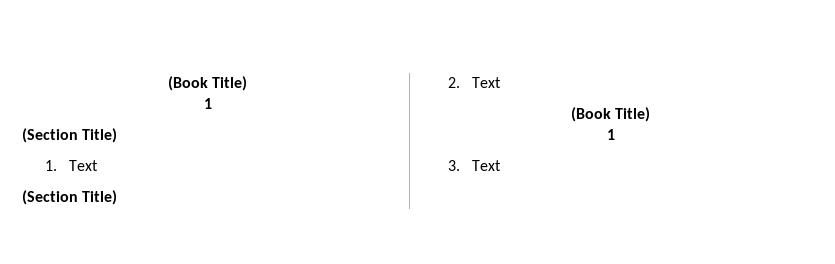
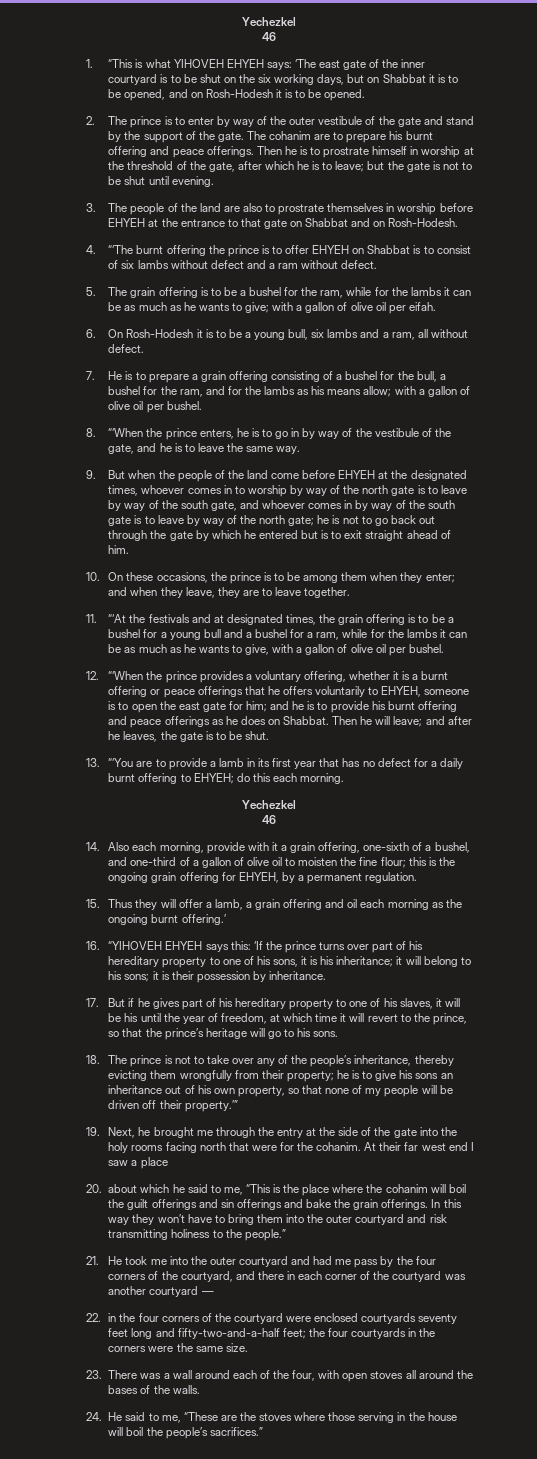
[167,76,248,91] [203,98,212,109] [22,128,118,143] [45,160,98,171] [22,190,118,205] [448,77,501,88] [570,107,651,122] [606,129,615,140] [448,160,501,171] (Book Title) // 1 // (Section Title) // 1. Text // (Section Title) // 2. Text // (Book Title) // 1 // 3. Text -> [241,17,296,26] [261,32,276,41] [85,59,426,70] [108,74,458,85] [108,89,366,101] [85,116,474,128] [108,131,433,143] [108,146,474,158] [108,161,473,172] [108,176,214,187] [85,203,473,215] [108,218,459,229] [85,245,471,257] [108,260,378,269] [85,287,472,298] [108,302,436,314] [85,329,468,340] [108,344,145,353] [85,371,446,383] [108,386,470,397] [108,401,202,413] [85,428,451,440] [108,443,301,454] [85,470,467,482] [108,485,467,497] [108,500,455,511] [108,515,436,526] [108,530,451,541] [108,545,130,554] [85,572,455,584] [108,587,351,598] [85,614,454,625] [108,629,468,640] [108,644,444,656] [85,671,449,683] [108,686,470,698] [108,701,457,713] [108,716,472,728] [108,731,270,742] [85,758,464,770] [108,773,345,784] [241,800,296,809] [261,815,276,824] [85,842,470,854] [108,857,455,868] [108,872,418,884] [85,899,462,910] [108,914,226,925] [85,941,424,953] [108,956,471,968] [108,971,327,983] [85,998,460,1010] [108,1013,467,1025] [108,1028,339,1040] [85,1055,454,1067] [108,1070,453,1082] [108,1085,453,1097] [108,1100,238,1112] [85,1127,457,1138] [108,1142,474,1153] [108,1157,168,1169] [85,1184,466,1196] [108,1199,462,1210] [108,1214,447,1225] [108,1229,286,1241] [85,1256,436,1268] [108,1271,466,1282] [108,1286,214,1297] [85,1313,458,1324] [108,1328,436,1339] [108,1343,248,1352] [85,1370,473,1382] [108,1385,200,1394] [85,1412,457,1423] [108,1427,263,1439] Yechezkel // 46 // 1. “This is what YIHOVEH EHYEH says: ‘The east gate of the inner courtyard is to be shut on the six working days, but on Shabbat it is to be opened, and on Rosh-Hodesh it is to be opened. // 2. The prince is to enter by way of the outer vestibule of the gate and stand by the support of the gate. The cohanim are to prepare his burnt offering and peace offerings. Then he is to prostrate himself in worship at the threshold of the gate, after which he is to leave; but the gate is not to be shut until evening. // 3. The people of the land are also to prostrate themselves in worship before EHYEH at the entrance to that gate on Shabbat and on Rosh-Hodesh. // 4. “‘The burnt offering the prince is to offer EHYEH on Shabbat is to consist of six lambs without defect and a ram without defect. // 5. The grain offering is to be a bushel for the ram, while for the lambs it can be as much as he wants to give; with a gallon of olive oil per eifah. // 6. On Rosh-Hodesh it is to be a young bull, six lambs and a ram, all without defect. // 7. He is to prepare a grain offering consisting of a bushel for the bull, a bushel for the ram, and for the lambs as his means allow; with a gallon of olive oil per bushel. // 8. “‘When the prince enters, he is to go in by way of the vestibule of the gate, and he is to leave the same way. // 9. But when the people of the land come before EHYEH at the designated times, whoever comes in to worship by way of the north gate is to leave by way of the south gate, and whoever comes in by way of the south gate is to leave by way of the north gate; he is not to go back out through the gate by which he entered but is to exit straight ahead of him. // 10. On these occasions, the prince is to be among them when they enter; and when they leave, they are to leave together. // 11. “‘At the festivals and at designated times, the grain offering is to be a bushel for a young bull and a bushel for a ram, while for the lambs it can be as much as he wants to give, with a gallon of olive oil per bushel. // 12. “‘When the prince provides a voluntary offering, whether it is a burnt offering or peace offerings that he offers voluntarily to EHYEH, someone is to open the east gate for him; and he is to provide his burnt offering and peace offerings as he does on Shabbat. Then he will leave; and after he leaves, the gate is to be shut. // 13. “‘You are to provide a lamb in its first year that has no defect for a daily burnt offering to EHYEH; do this each morning. // Yechezkel // 46 // 14. Also each morning, provide with it a grain offering, one-sixth of a bushel, and one-third of a gallon of olive oil to moisten the fine flour; this is the ongoing grain offering for EHYEH, by a permanent regulation. // 15. Thus they will offer a lamb, a grain offering and oil each morning as the ongoing burnt offering.’ // 16. “YIHOVEH EHYEH says this: ‘If the prince turns over part of his hereditary property to one of his sons, it is his inheritance; it will belong to his sons; it is their possession by inheritance. // 17. But if he gives part of his hereditary property to one of his slaves, it will be his until the year of freedom, at which time it will revert to the prince, so that the prince’s heritage will go to his sons. // 18. The prince is not to take over any of the people’s inheritance, thereby evicting them wrongfully from their property; he is to give his sons an inheritance out of his own property, so that none of my people will be driven off their property.’” // 19. Next, he brought me through the entry at the side of the gate into the holy rooms facing north that were for the cohanim. At their far west end I saw a place // 20. about which he said to me, “This is the place where the cohanim will boil the guilt offerings and sin offerings and bake the grain offerings. In this way they won’t have to bring them into the outer courtyard and risk transmitting holiness to the people.” // 21. He took me into the outer courtyard and had me pass by the four corners of the courtyard, and there in each corner of the courtyard was another courtyard — // 22. in the four corners of the courtyard were enclosed courtyards seventy feet long and fifty-two-and-a-half feet; the four courtyards in the corners were the same size. // 23. There was a wall around each of the four, with open stoves all around the bases of the walls. // 24. He said to me, “These are the stoves where those serving in the house will boil the people’s sacrifices.”

